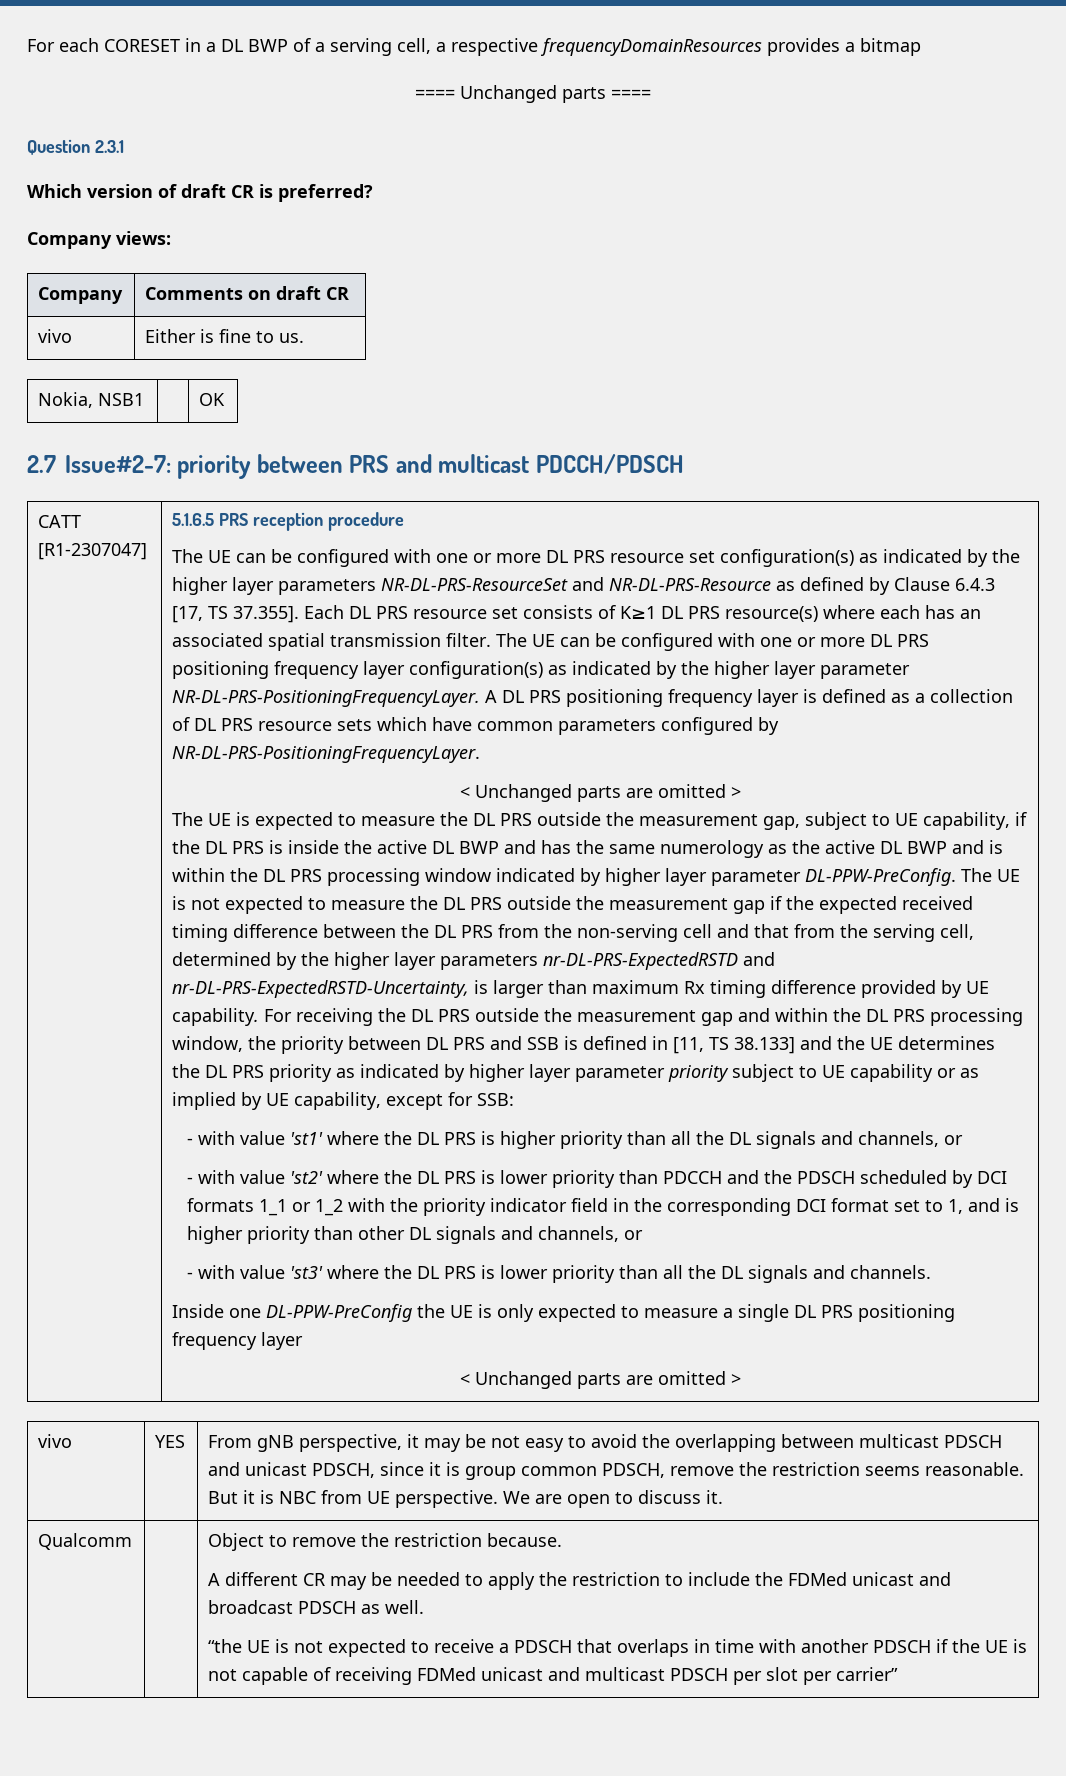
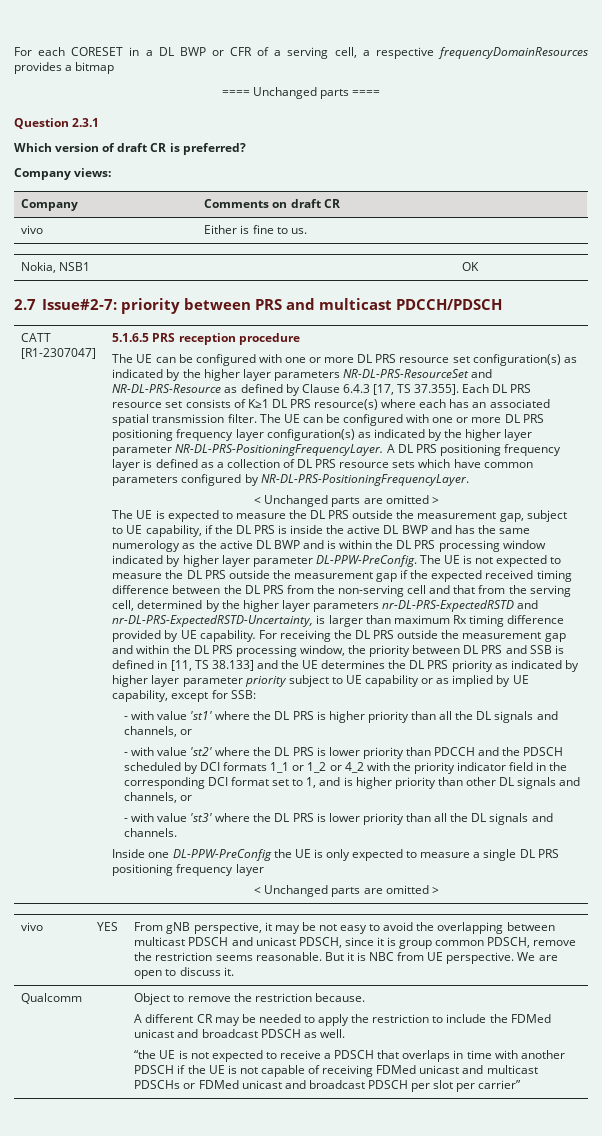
(288, 45) none -> [211,47,253,56] or CFR
(344, 1207) none -> [329,762,364,773] or 4_2
(666, 1674) none -> [134,1080,365,1089] PDSCHs or FDMed unicast and broadcast

